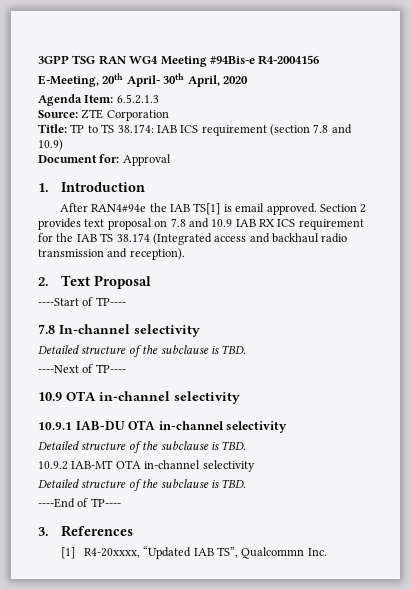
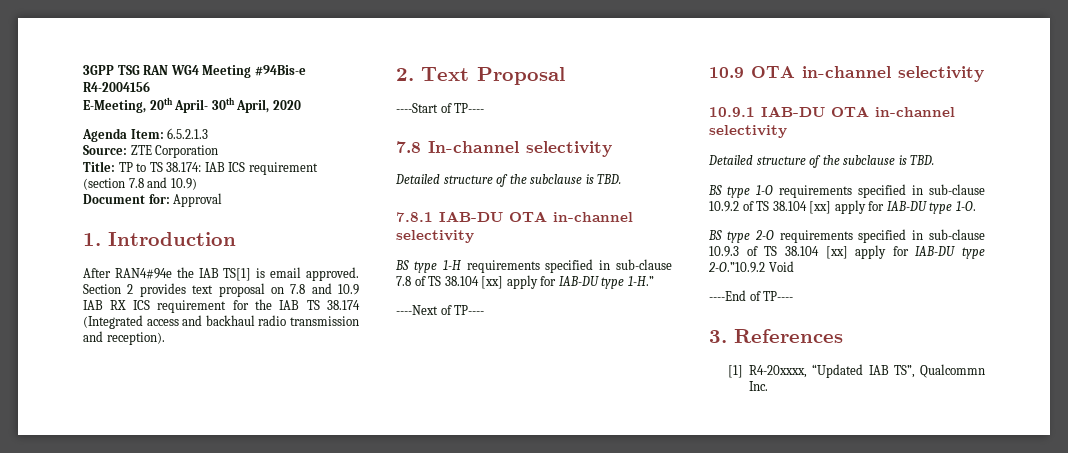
(247, 349) none -> [396,211,633,222] [396,230,474,243] [395,259,672,273] [396,275,654,289] // 7.8.1 IAB-DU OTA in-channel selectivity // BS type 1-H requirements specified in sub-clause 7.8 of TS 38.104 [xx] apply for IAB-DU type 1-H.”
[38,460,255,472] [38,479,247,491] 10.9.2 IAB-MT OTA in-channel selectivity // Detailed structure of the subclause is TBD. -> [708,184,985,198] [709,200,976,214] [708,229,985,243] [709,245,985,259] [708,261,794,273] BS type 1-O requirements specified in sub-clause 10.9.2 of TS 38.104 [xx] apply for IAB-DU type 1-O. // BS type 2-O requirements specified in sub-clause 10.9.3 of TS 38.104 [xx] apply for IAB-DU type 2-O.”10.9.2 Void

